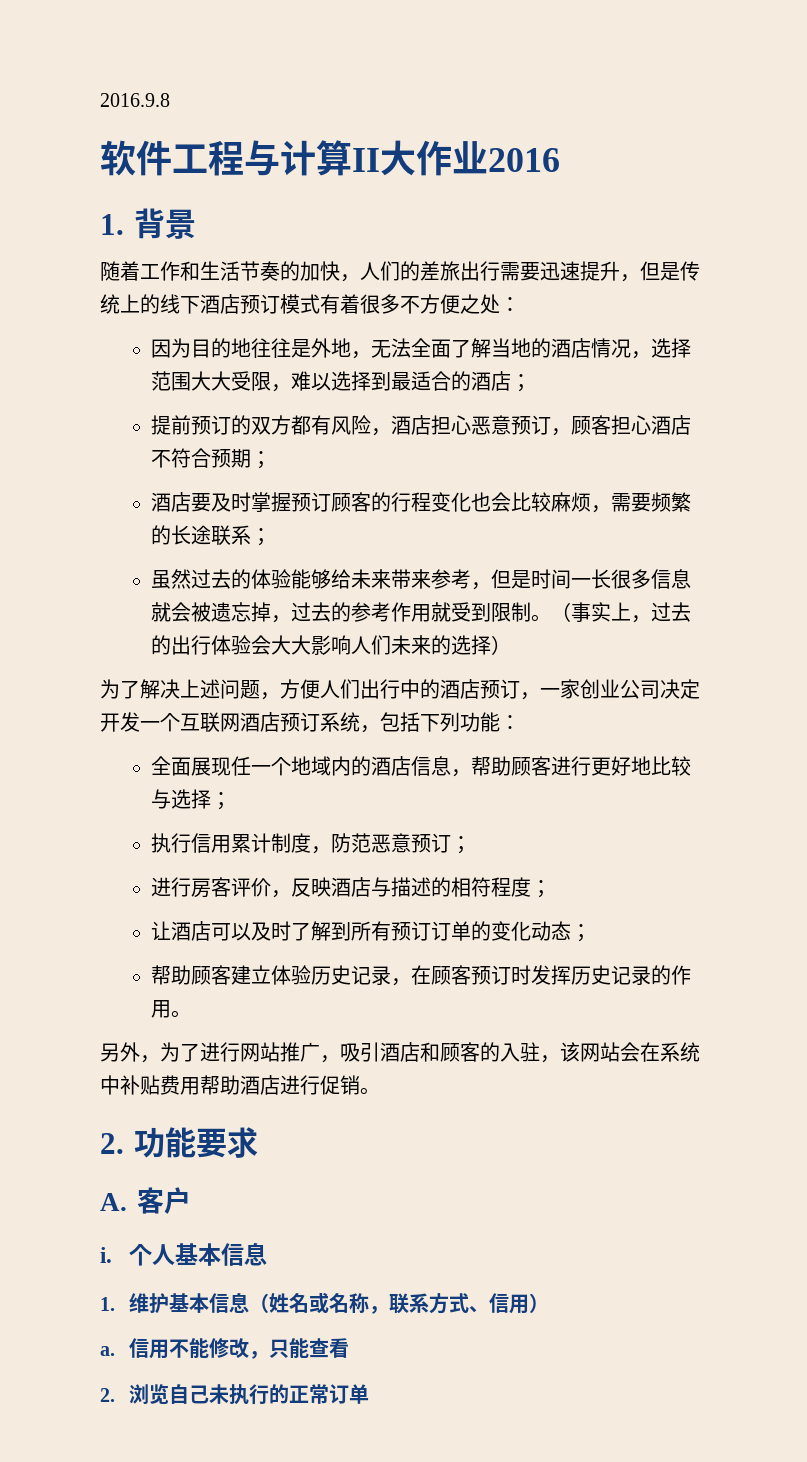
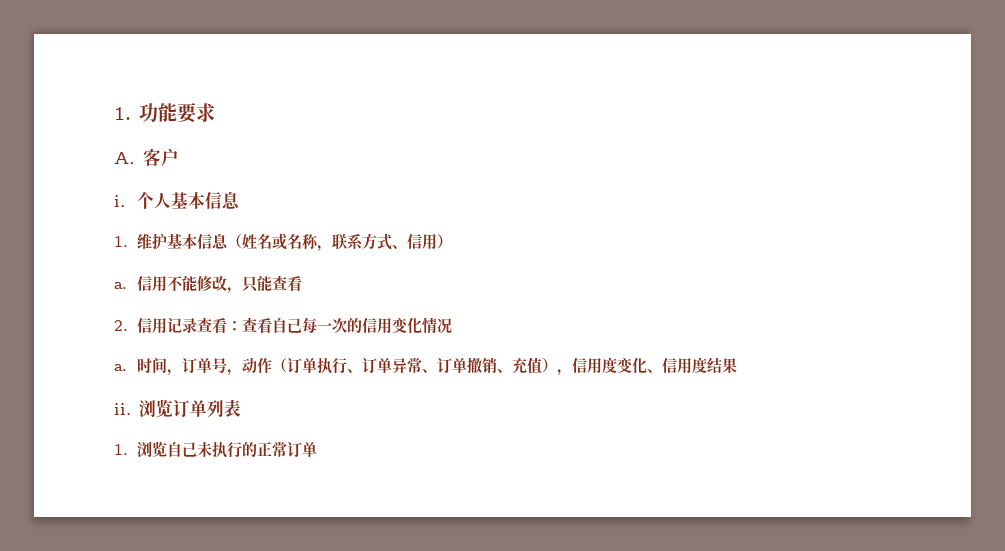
[100,93,170,107] [100,140,560,176] [100,208,196,239] [100,261,700,282] [100,294,520,314] [151,338,692,359] [151,371,532,392] [151,415,692,436] [151,448,272,469] [151,492,692,513] [151,525,272,546] [151,569,692,590] [151,602,692,623] [151,635,512,655] [100,679,700,700] [100,712,520,733] [151,756,692,777] [151,789,232,810] [151,833,472,854] [151,877,552,898] [151,921,592,942] [151,965,692,986] [151,1000,192,1018] [100,1042,700,1063] [100,1075,380,1095] [100,1133,124,1154] 2016.9.8 // 软件工程与计算II大作业2016 // 1.背景 // 随着工作和生活节奏的加快，人们的差旅出行需要迅速提升，但是传统上的线下酒店预订模式有着很多不方便之处： // 因为目的地往往是外地，无法全面了解当地的酒店情况，选择范围大大受限，难以选择到最适合的酒店； // 提前预订的双方都有风险，酒店担心恶意预订，顾客担心酒店不符合预期； // 酒店要及时掌握预订顾客的行程变化也会比较麻烦，需要频繁的长途联系； // 虽然过去的体验能够给未来带来参考，但是时间一长很多信息就会被遗忘掉，过去的参考作用就受到限制。（事实上，过去的出行体验会大大影响人们未来的选择） // 为了解决上述问题，方便人们出行中的酒店预订，一家创业公司决定开发一个互联网酒店预订系统，包括下列功能： // 全面展现任一个地域内的酒店信息，帮助顾客进行更好地比较与选择； // 执行信用累计制度，防范恶意预订； // 进行房客评价，反映酒店与描述的相符程度； // 让酒店可以及时了解到所有预订订单的变化动态； // 帮助顾客建立体验历史记录，在顾客预订时发挥历史记录的作用。 // 另外，为了进行网站推广，吸引酒店和顾客的入驻，该网站会在系统中补贴费用帮助酒店进行促销。 // 2. -> [114,107,131,120] 1.
(115, 1395) none -> [136,317,452,334] [114,357,737,376] [114,399,241,418] [114,444,128,455] 信用记录查看：查看自己每一次的信用变化情况 // a.时间，订单号，动作（订单执行、订单异常、订单撤销、充值），信用度变化、信用度结果 // ii.浏览订单列表 // 1.

